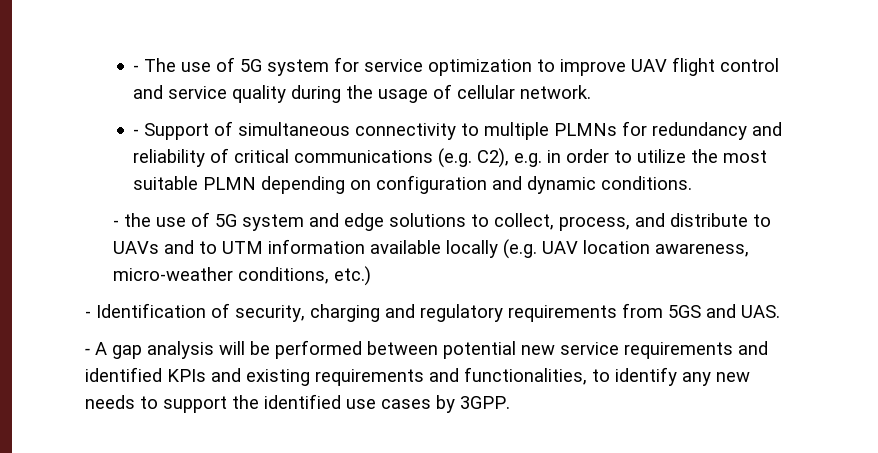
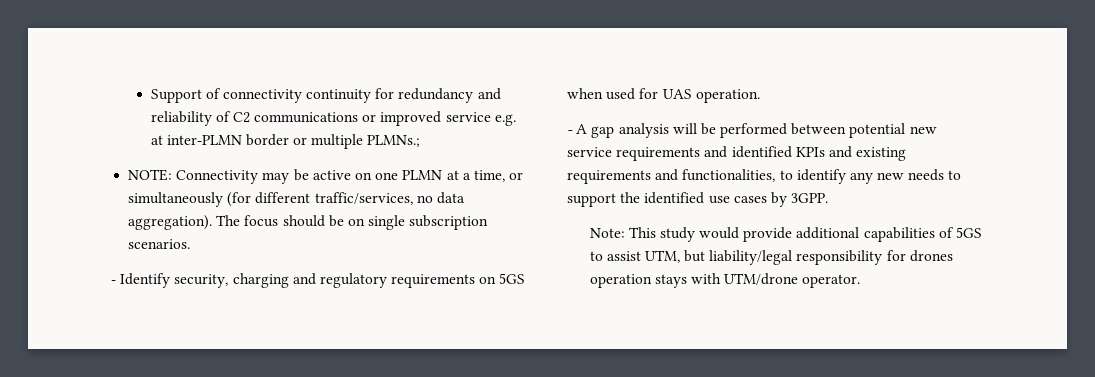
[133,57,780,76] [133,84,592,103] [133,121,618,140] - The use of 5G system for service optimization to improve UAV flight control and service quality during the usage of cellular network. // - Support of simultaneous connectivity to multiple PLMNs -> [150,88,372,103] Support of connectivity continuity
[234,148,768,168] [133,175,693,194] [112,212,771,231] [112,239,749,259] [112,266,371,286] [85,303,230,318] critical communications (e.g. C2), e.g. in order to utilize the most suitable PLMN depending on configuration and dynamic conditions. // - the use of 5G system and edge solutions to collect, process, and distribute to UAVs and to UTM information available locally (e.g. UAV location awareness, micro-weather conditions, etc.) // - Identification of -> [232,111,516,126] [150,134,421,149] [128,169,524,184] [128,192,465,207] [128,215,489,230] [128,239,191,249] [111,273,171,288] C2 communications or improved service e.g. at inter-PLMN border or multiple PLMNs.; // NOTE: Connectivity may be active on one PLMN at a time, or simultaneously (for different traffic/services, no data aggregation). The focus should be on single subscription scenarios. // - Identify
[622,303,780,318] from 5GS and UAS. -> [479,273,526,284] [567,88,760,103] on 5GS when used for UAS operation.
(510, 402) none -> [589,227,982,242] [589,250,953,265] [589,273,861,288] // Note: This study would provide additional capabilities of 5GS to assist UTM, but liability/legal responsibility for drones operation stays with UTM/drone operator.

